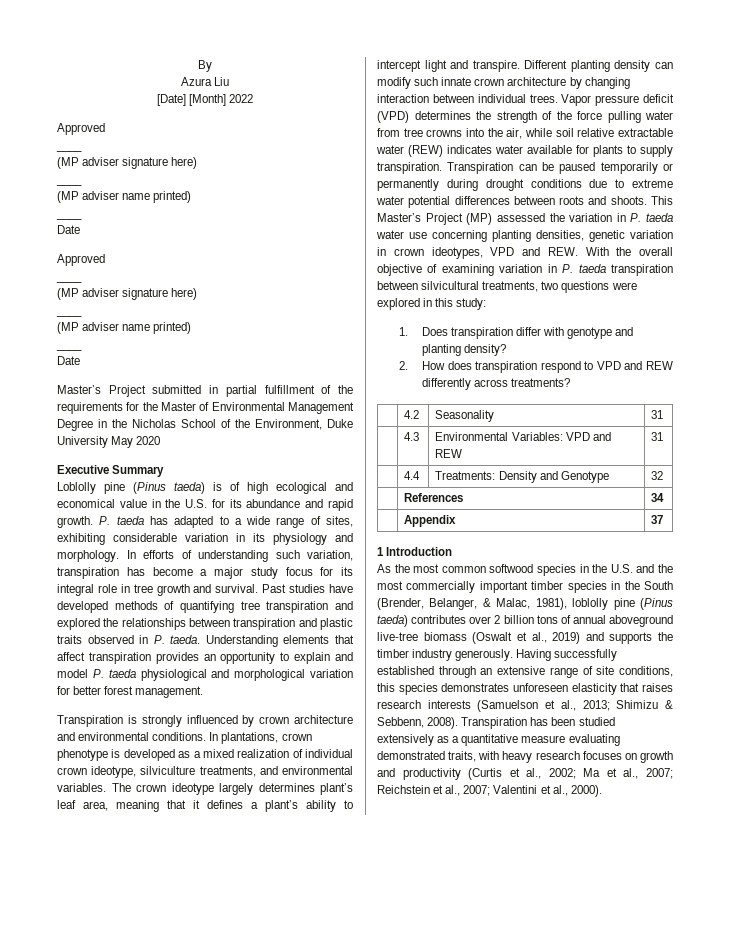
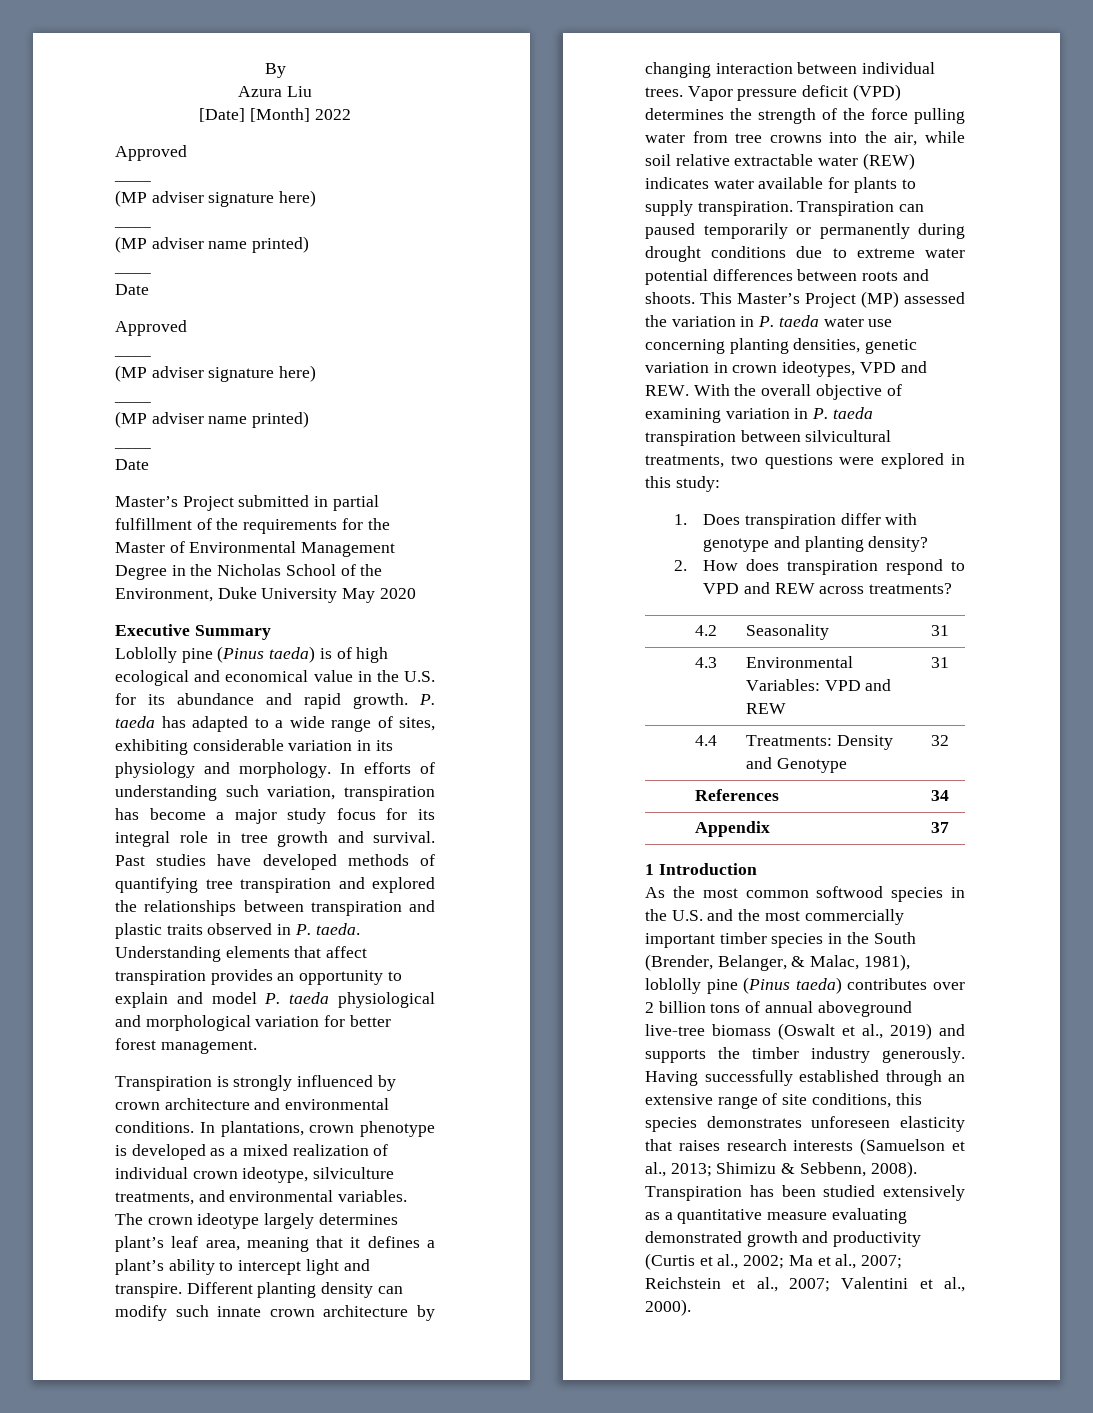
[542,162,554,171] be -> (925, 208) none
[421,378,471,390] differently -> (815, 588) none
[448,751,637,763] traits, with heavy research focuses on -> (742, 1237) none

